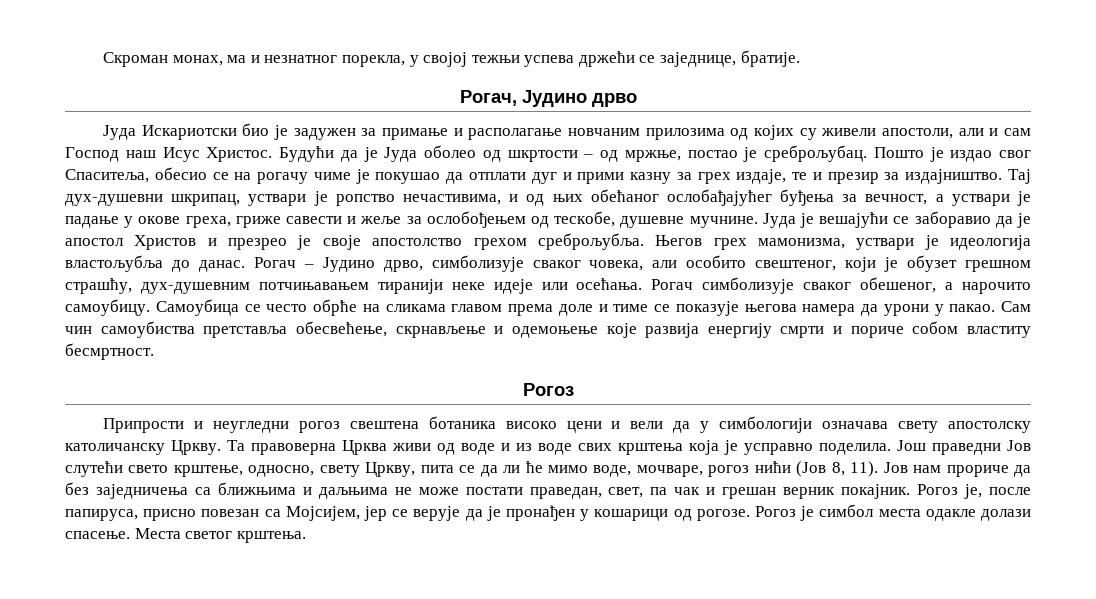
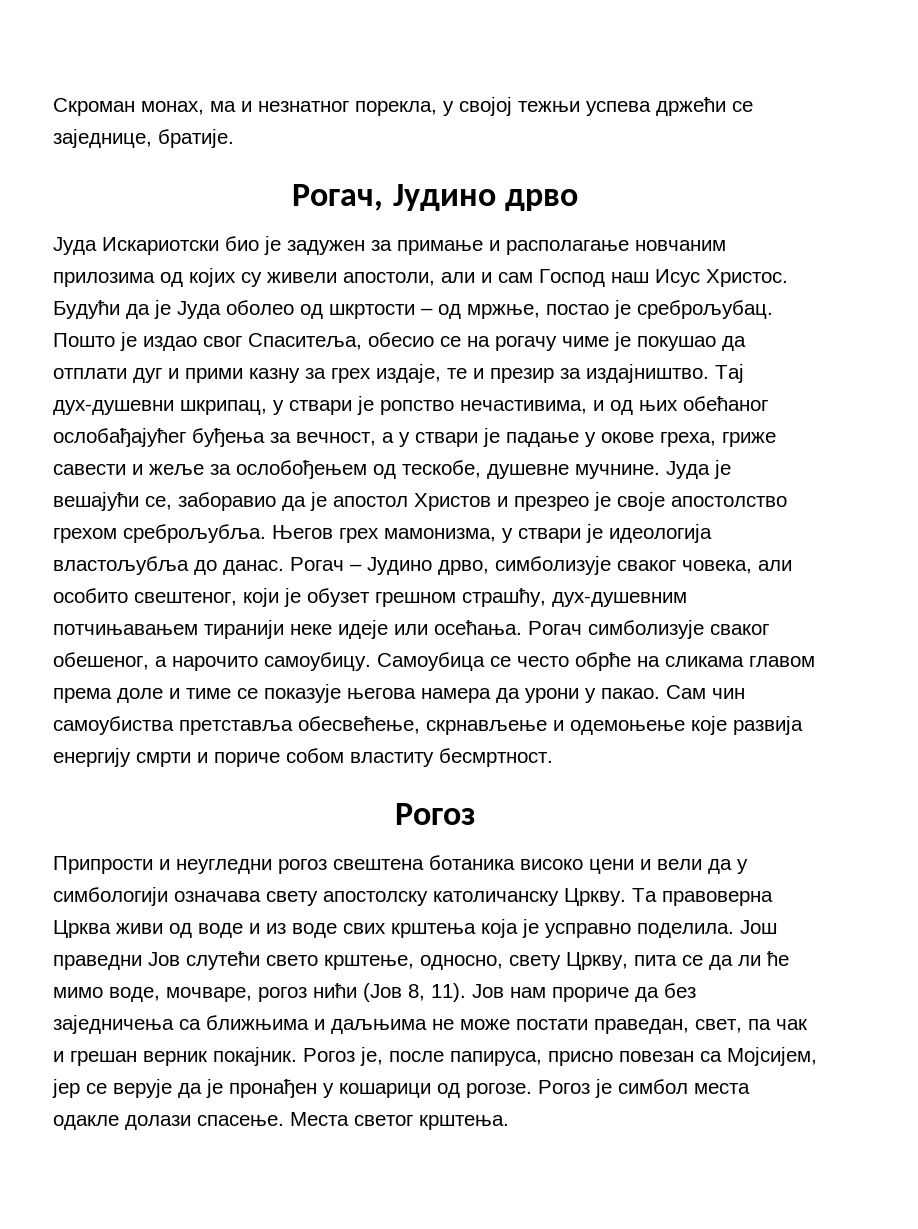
[248,194,307,206] уствари -> [273,400,352,415] у ствари
[951,194,1010,206] уствари -> [399,432,478,447] у ствари
[893,216,910,224] се -> [145,496,172,510] се,
[856,238,915,250] уствари -> [502,528,581,543] у ствари

